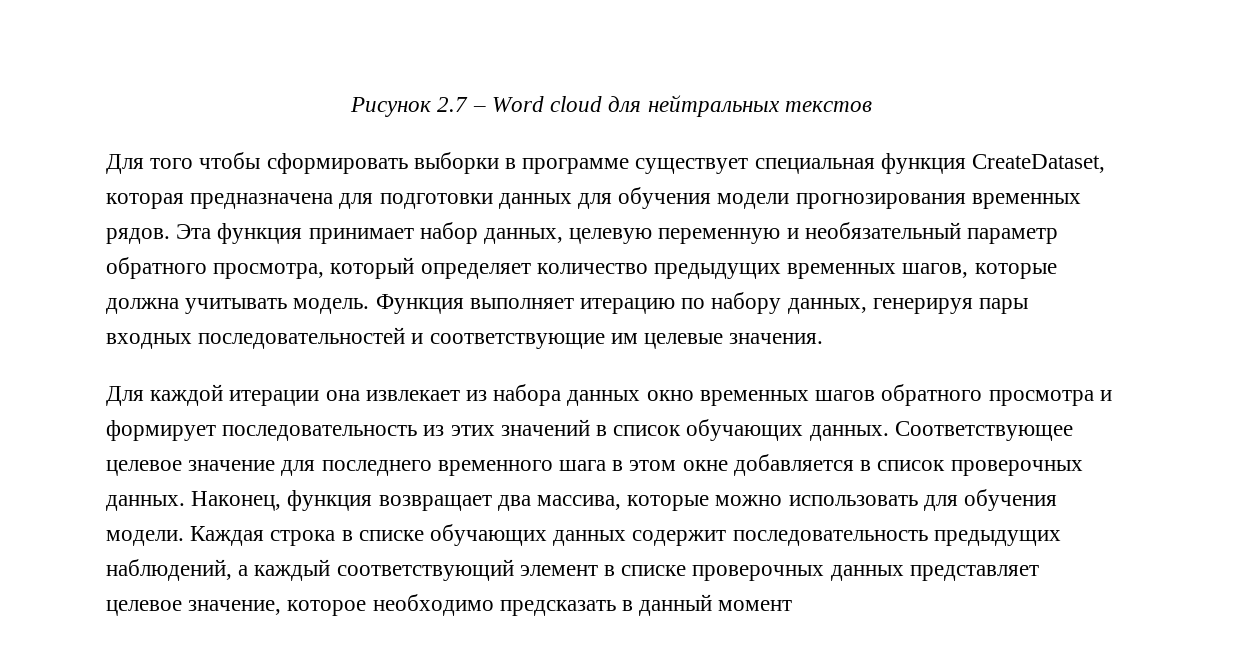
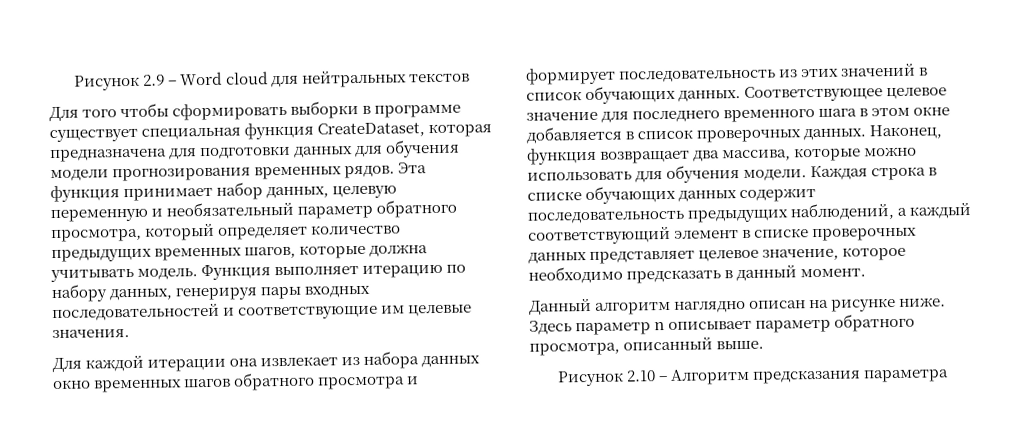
[350,97,469,117] Рисунок 2.7 -> [74,74,166,91] Рисунок 2.9
[718,600,793,611] момент -> [800,268,867,278] [528,297,947,316] [529,313,916,336] [529,336,765,356] [556,368,950,387] момент. // Данный алгоритм наглядно описан на рисунке ниже. Здесь параметр n описывает параметр обратного просмотра, описанный выше. // Рисунок 2.10 – Алгоритм предсказания параметра

